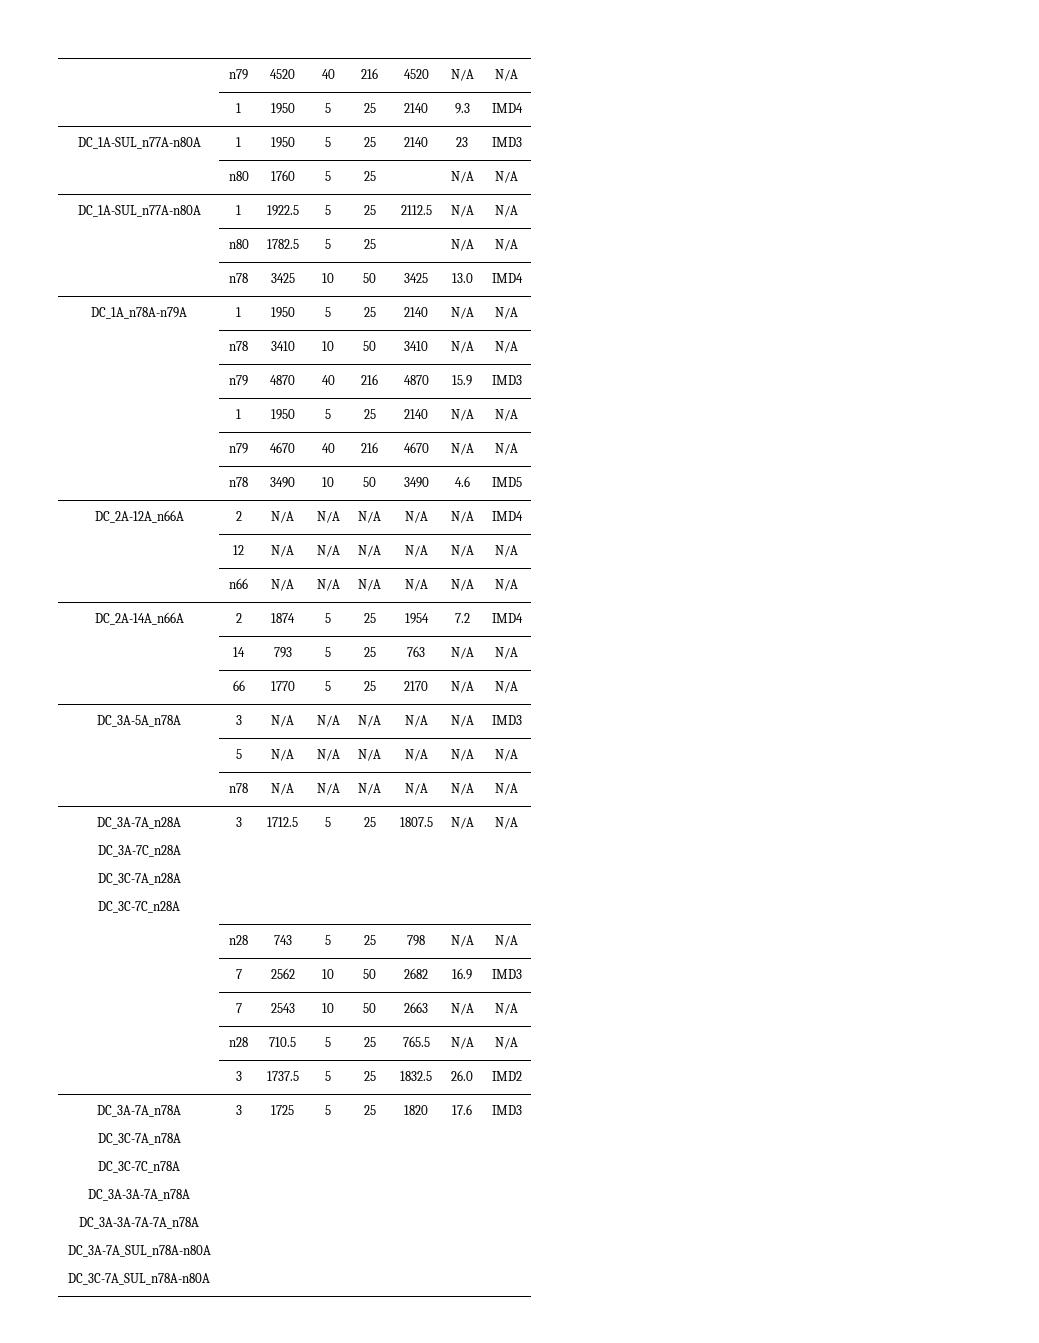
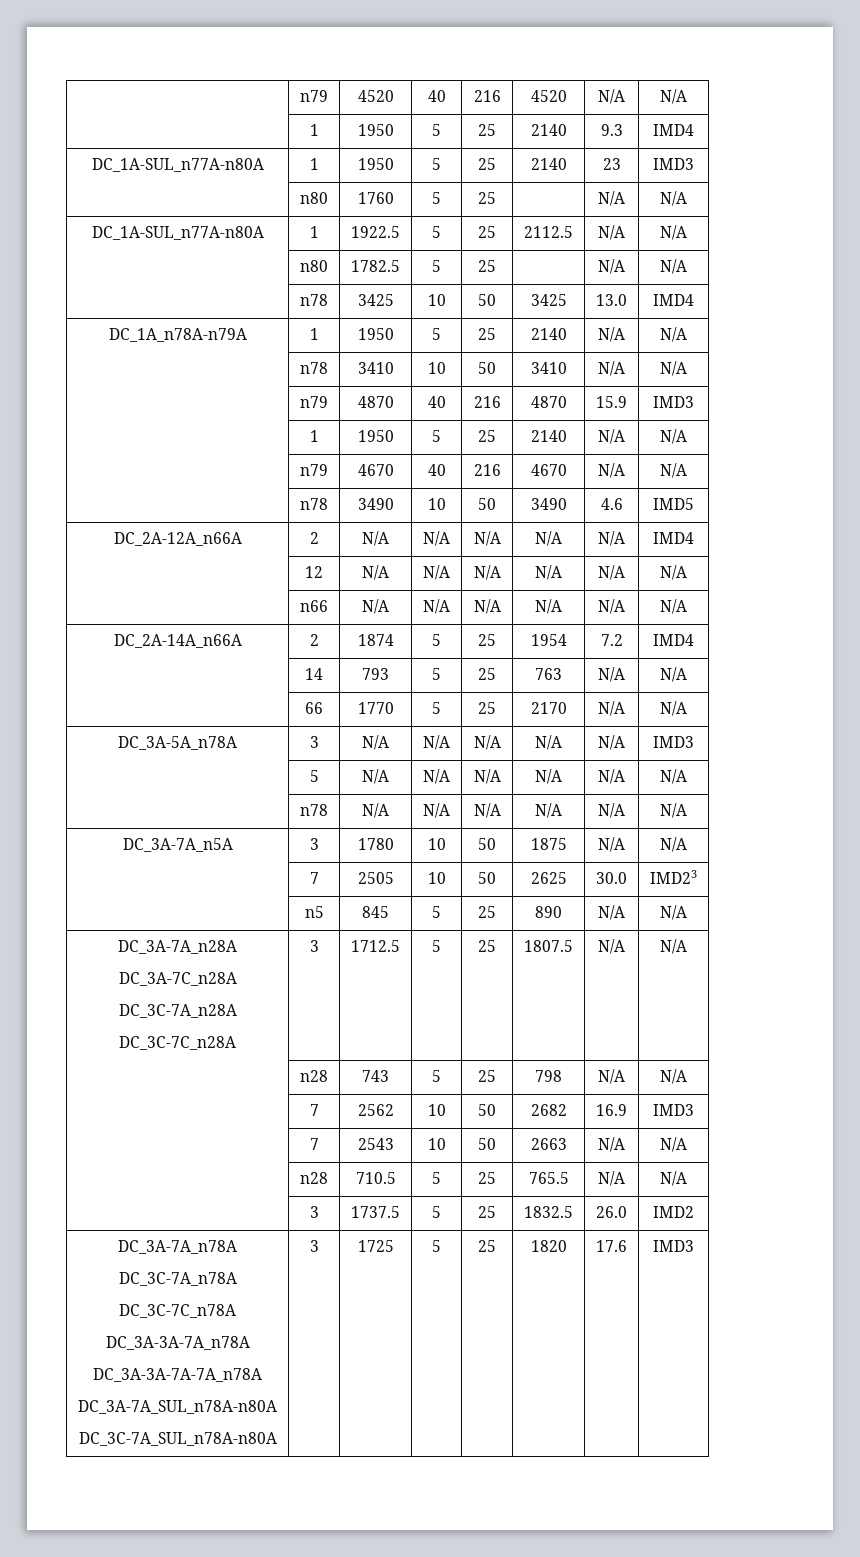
(518, 789) none -> [122,838,233,852] [309,838,319,850] [357,838,394,850] [427,838,446,850] [478,838,496,850] [530,838,567,850] [598,837,625,852] [660,837,687,852] [309,872,319,884] [357,872,394,884] [427,872,446,884] [478,872,496,884] [530,872,567,884] [596,872,627,884] [650,870,697,884] [304,906,324,918] [362,906,389,918] [432,906,441,918] [478,906,496,918] [535,906,562,918] [598,905,625,920] [660,905,687,920] // DC_3A-7A_n5A | 3 | 1780 | 10 | 50 | 1875 | N/A | N/A // | 7 | 2505 | 10 | 50 | 2625 | 30.0 | IMD23 // | n5 | 845 | 5 | 25 | 890 | N/A | N/A

